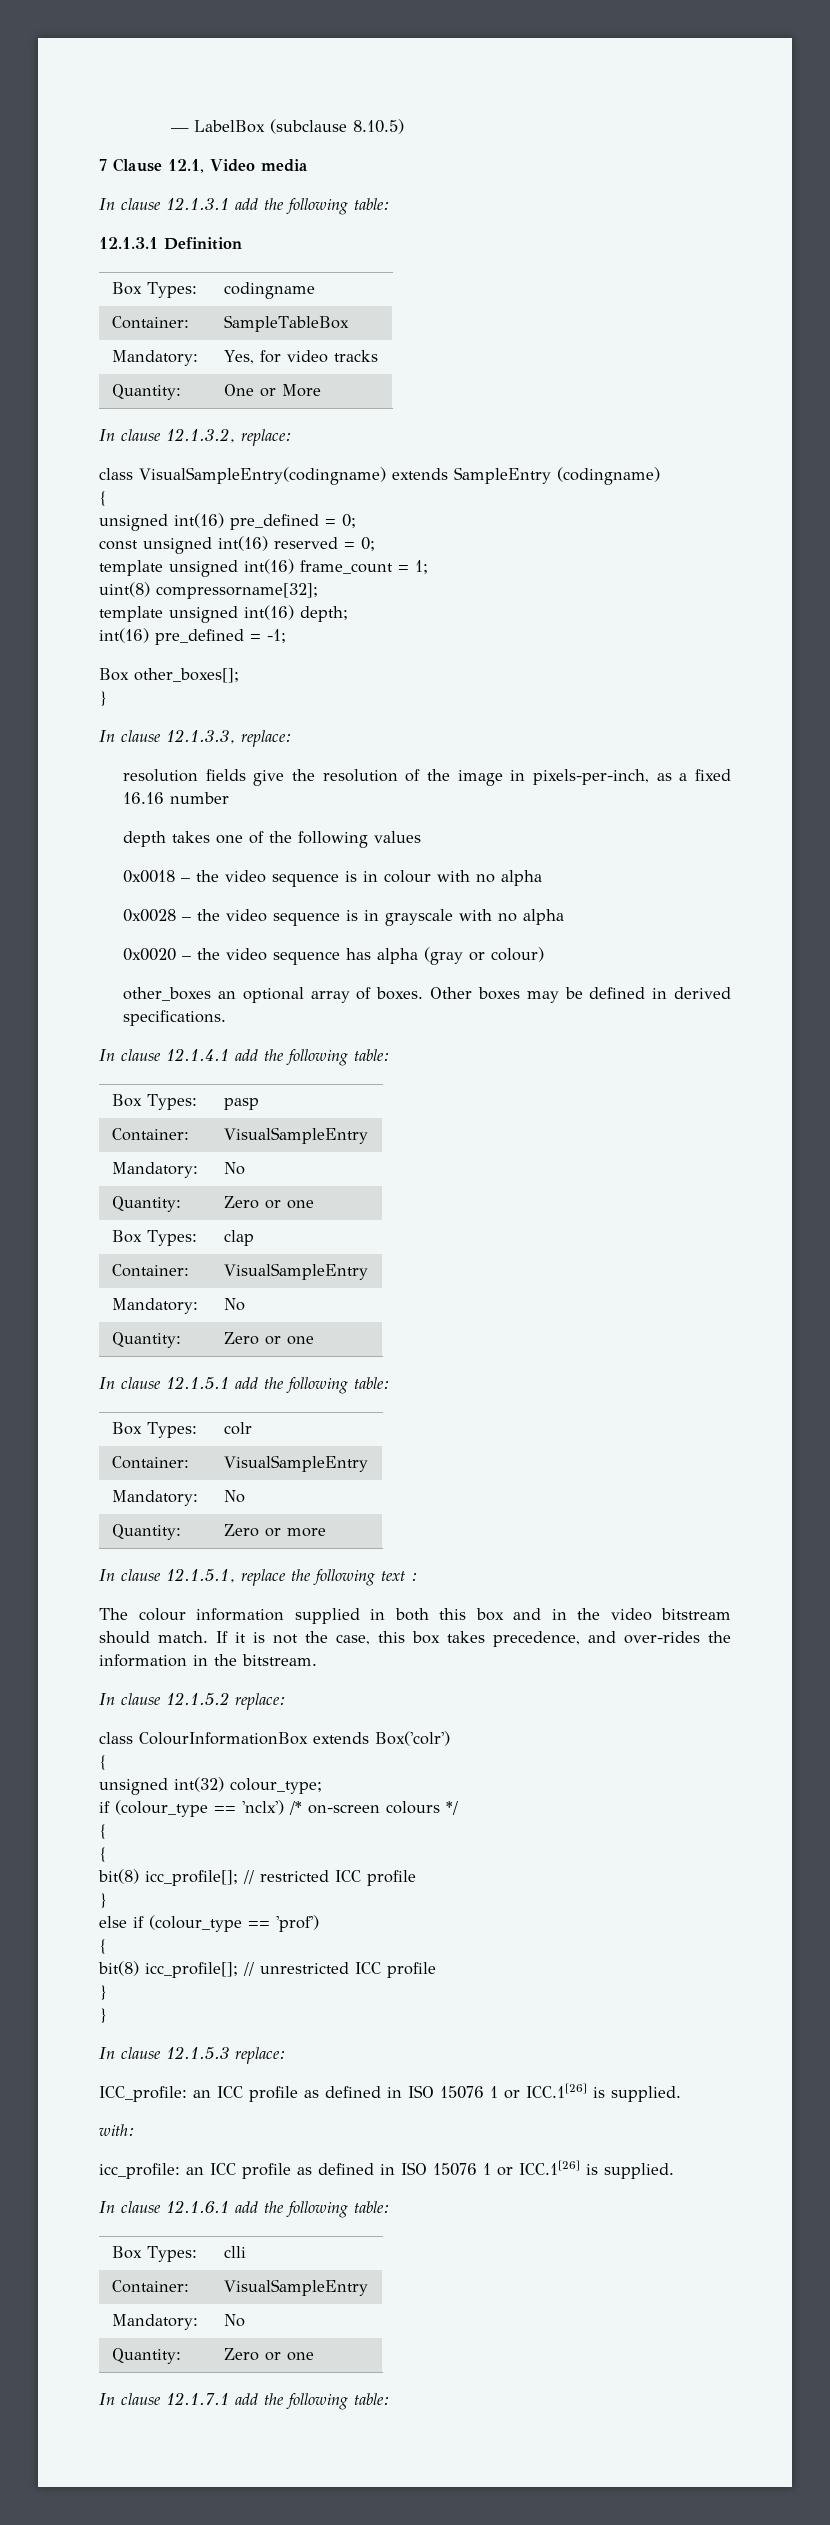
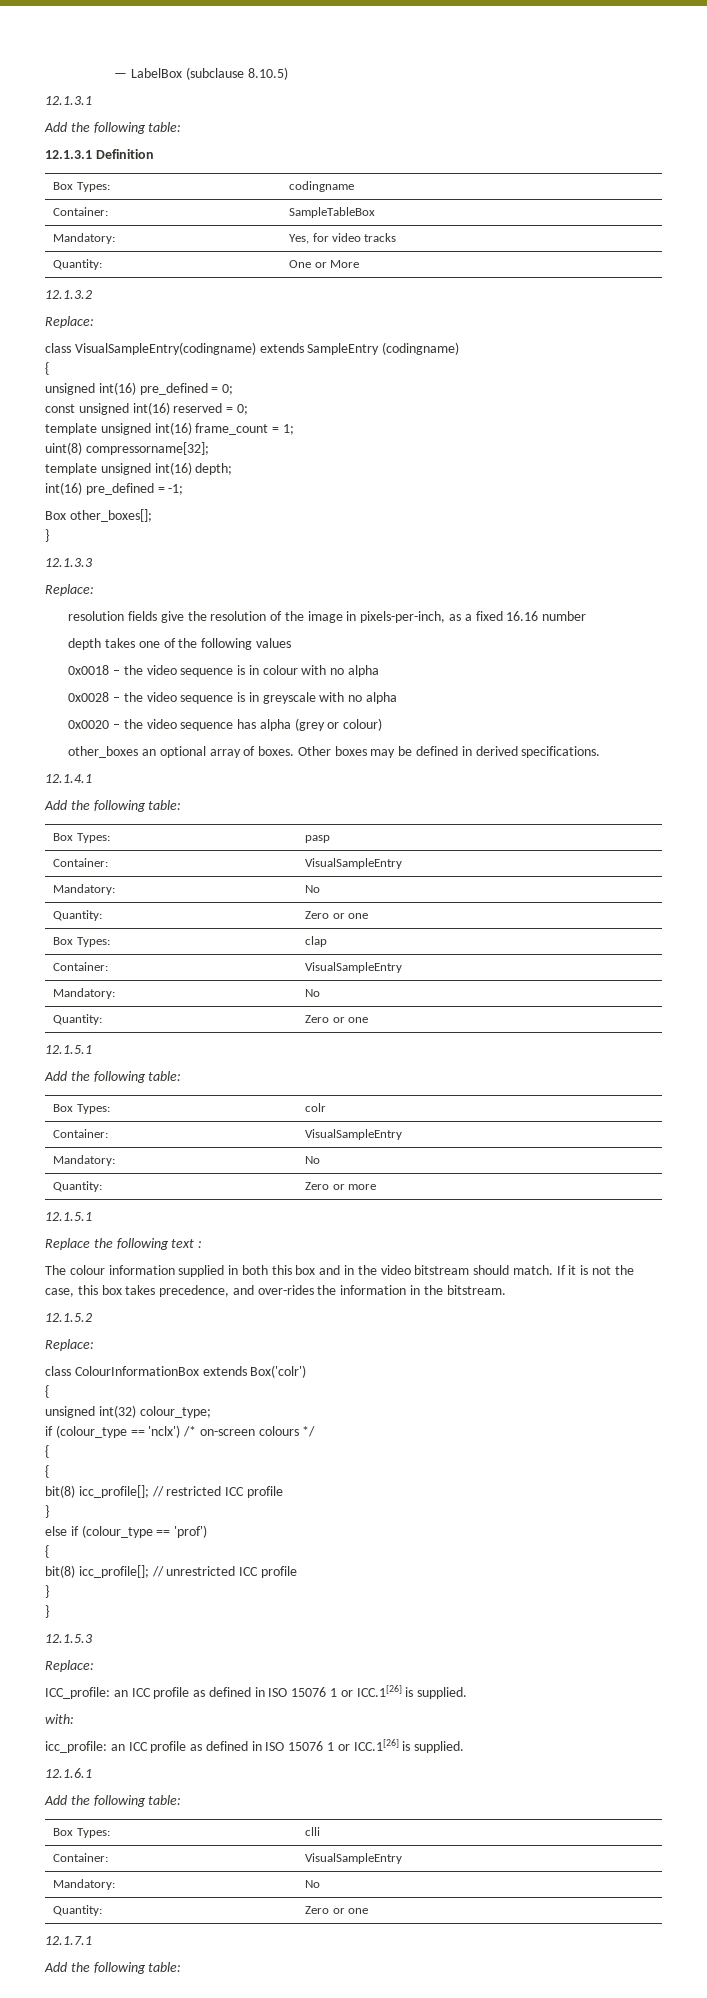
[99,158,308,173] [99,197,258,210] 7 Clause 12.1, Video media // In clause 12.1.3.1 add -> [45,96,92,105] [44,122,67,132] 12.1.3.1 // Add
[99,428,292,446] In clause 12.1.3.2, replace: -> [45,290,92,299] [45,316,94,328] 12.1.3.2 // Replace:
[99,729,292,747] In clause 12.1.3.3, replace: -> [45,558,93,567] [45,584,94,596] 12.1.3.3 // Replace:
[385,909,454,926] grayscale -> [262,692,316,704] greyscale
[424,947,464,965] (gray -> [294,718,325,731] (grey
[99,1049,161,1061] In clause -> (601, 752) none
[235,1049,258,1061] add -> [44,800,67,810] // Add
[99,1376,258,1390] In clause 12.1.5.1 add -> [45,1045,92,1054] [44,1071,67,1081] 12.1.5.1 // Add
[99,1568,286,1586] In clause 12.1.5.1, replace -> [45,1212,92,1221] [45,1238,90,1250] 12.1.5.1 // Replace
[99,1693,161,1705] In clause -> (506, 1290) none
[235,1693,286,1710] replace: -> [45,1339,94,1351] // Replace:
[99,2047,161,2059] In clause -> (49, 1611) none
[235,2047,286,2064] replace: -> [45,1660,94,1672] // Replace:
[99,2201,161,2213] In clause -> (465, 1747) none
[235,2201,258,2213] add -> [44,1795,67,1805] // Add
[99,2393,161,2405] In clause -> (369, 1911) none
[235,2393,258,2405] add -> [44,1962,67,1972] // Add

